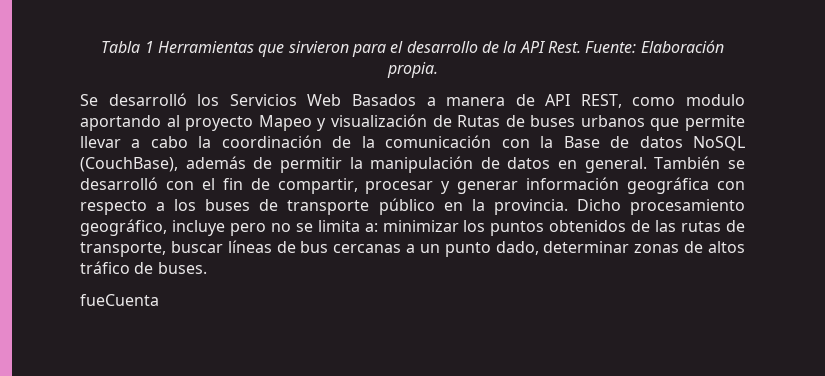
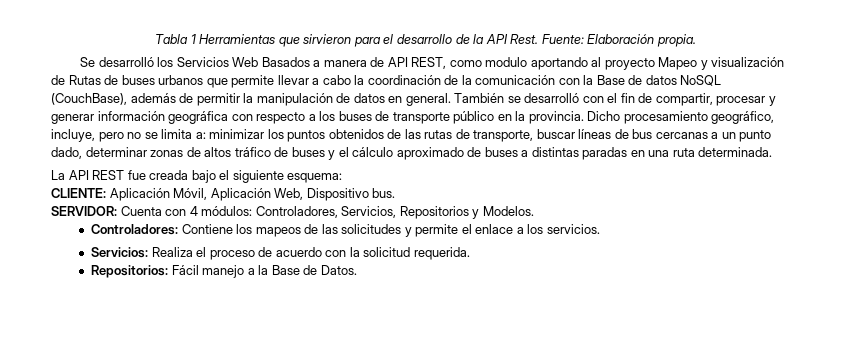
[171,220,225,236] incluye -> [51,129,95,142] incluye,
[157,262,207,274] [80,294,159,306] buses. // fueCuenta -> [291,147,773,160] [51,170,343,183] [51,188,396,201] [51,206,534,219] [91,224,600,237] [91,247,470,260] [91,265,357,278] buses y el cálculo aproximado de buses a distintas paradas en una ruta determinada. // La API REST fue creada bajo el siguiente esquema: // CLIENTE: Aplicación Móvil, Aplicación Web, Dispositivo bus. // SERVIDOR: Cuenta con 4 módulos: Controladores, Servicios, Repositorios y Modelos. // Controladores: Contiene los mapeos de las solicitudes y permite el enlace a los servicios. // Servicios: Realiza el proceso de acuerdo con la solicitud requerida. // Repositorios: Fácil manejo a la Base de Datos.

